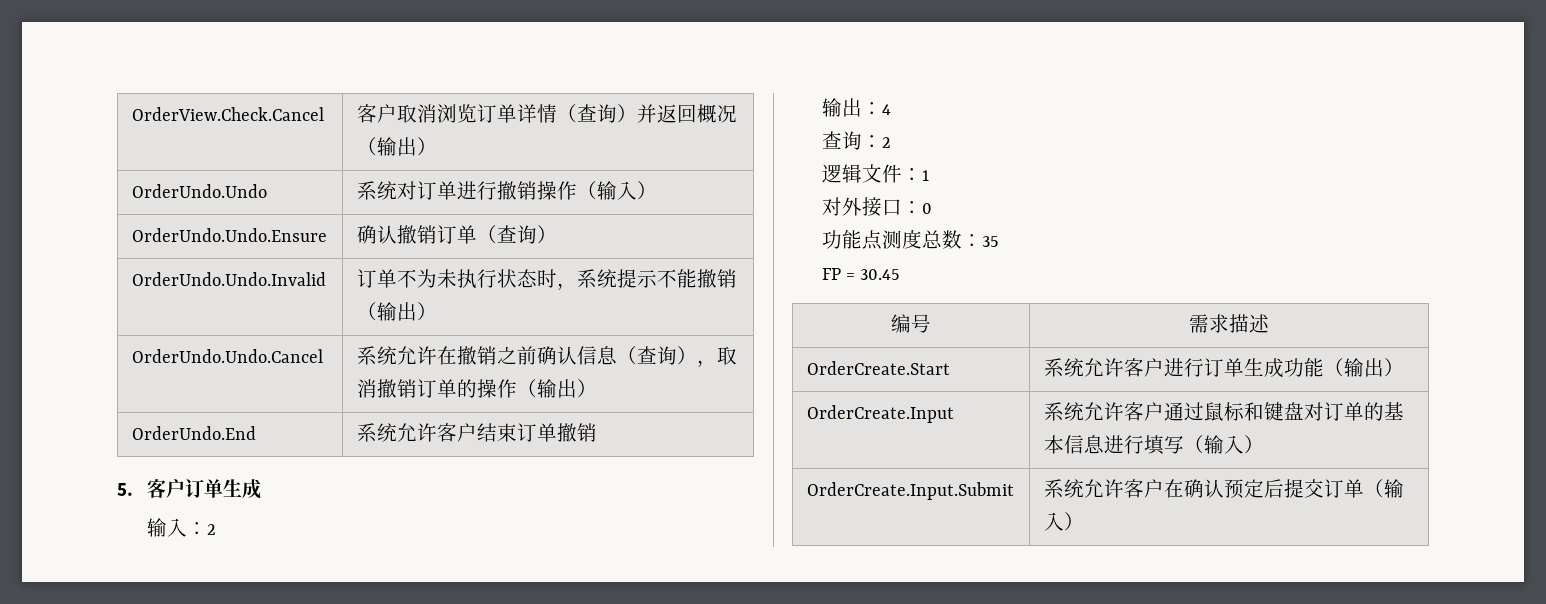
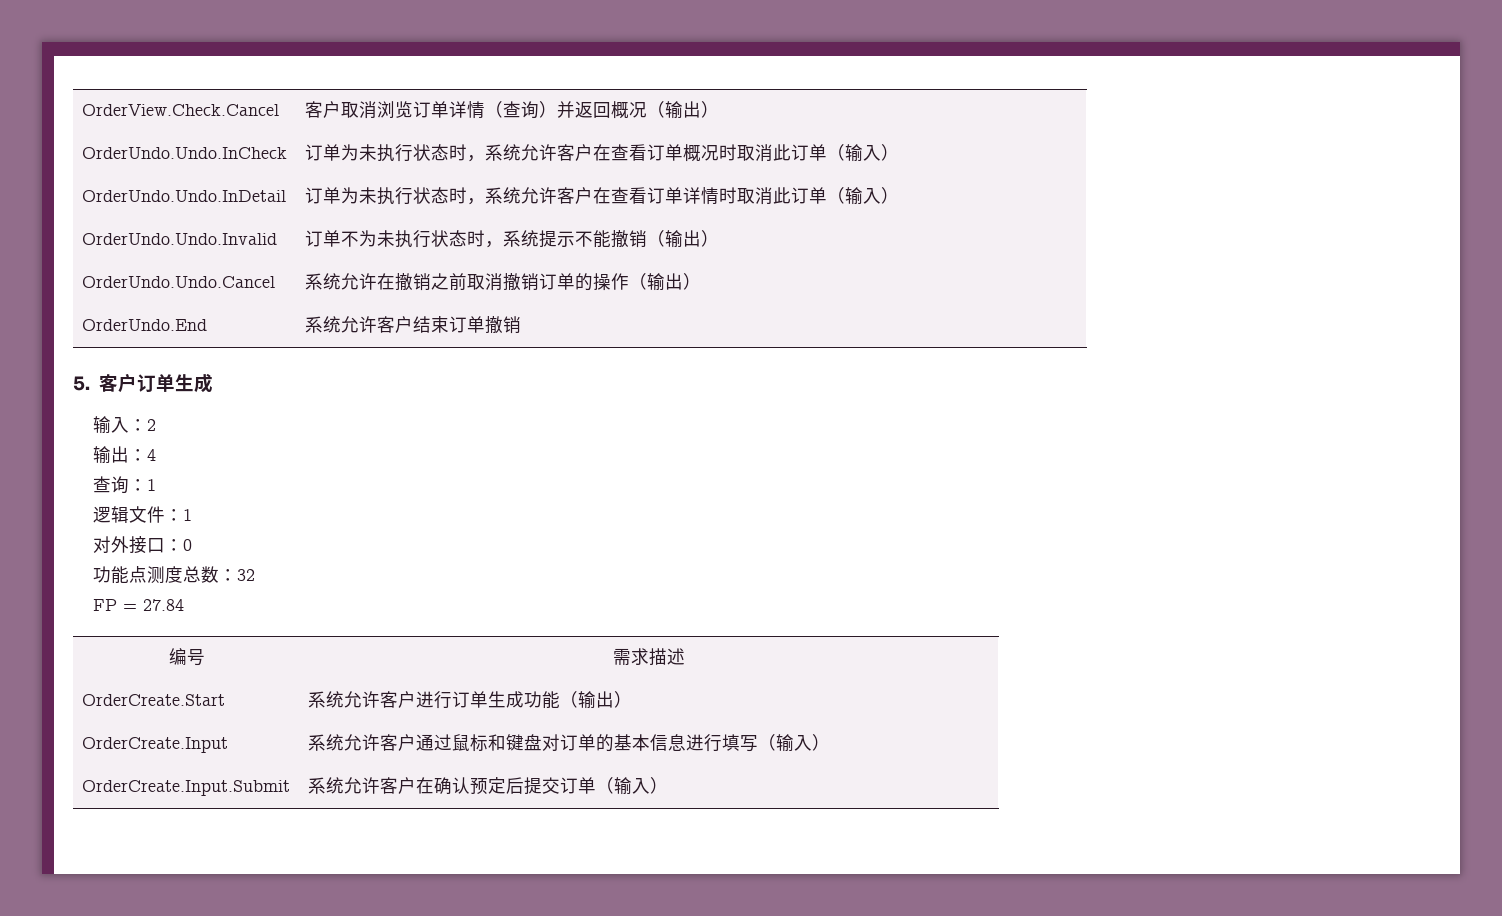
[131,184,267,198] [356,181,657,200] [131,228,327,242] [356,225,537,244] OrderUndo.Undo | 系统对订单进行撤销操作（输入） // OrderUndo.Undo.Ensure | 确认撤销订单（查询 -> [81,147,287,159] [304,144,899,162] [81,190,286,202] [304,187,881,205] OrderUndo.Undo.InCheck | 订单为未执行状态时，系统允许客户在查看订单概况时取消此订单（输入） // OrderUndo.Undo.InDetail | 订单为未执行状态时，系统允许客户在查看订单详情时取消此订单（输入
[536,346,717,367] 确认信息（查询）， -> (467, 282) none
[881,137,891,148] 2 -> [147,479,157,491] 1
[981,236,999,247] 35 -> [237,569,256,581] 32
[860,269,901,280] 30.45 -> [143,599,185,611] 27.84

